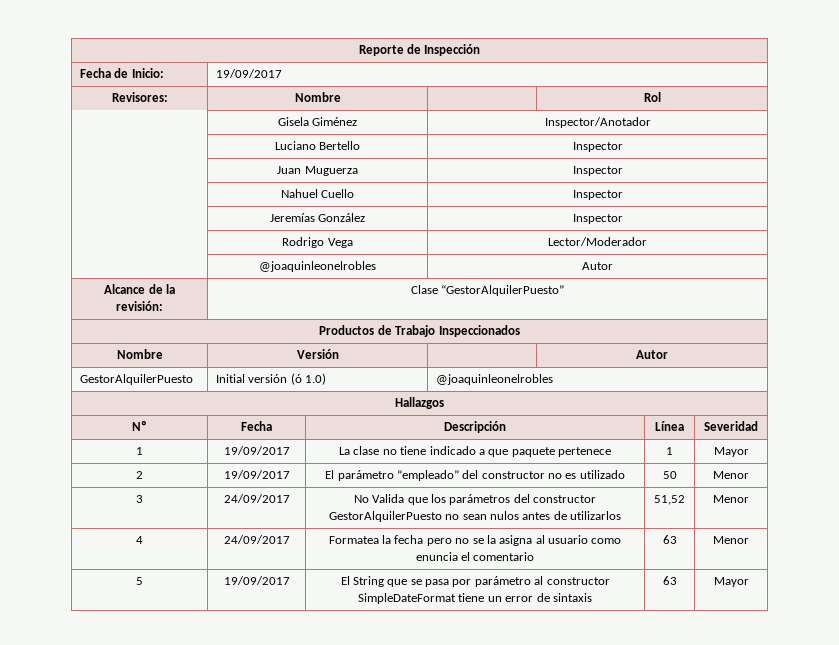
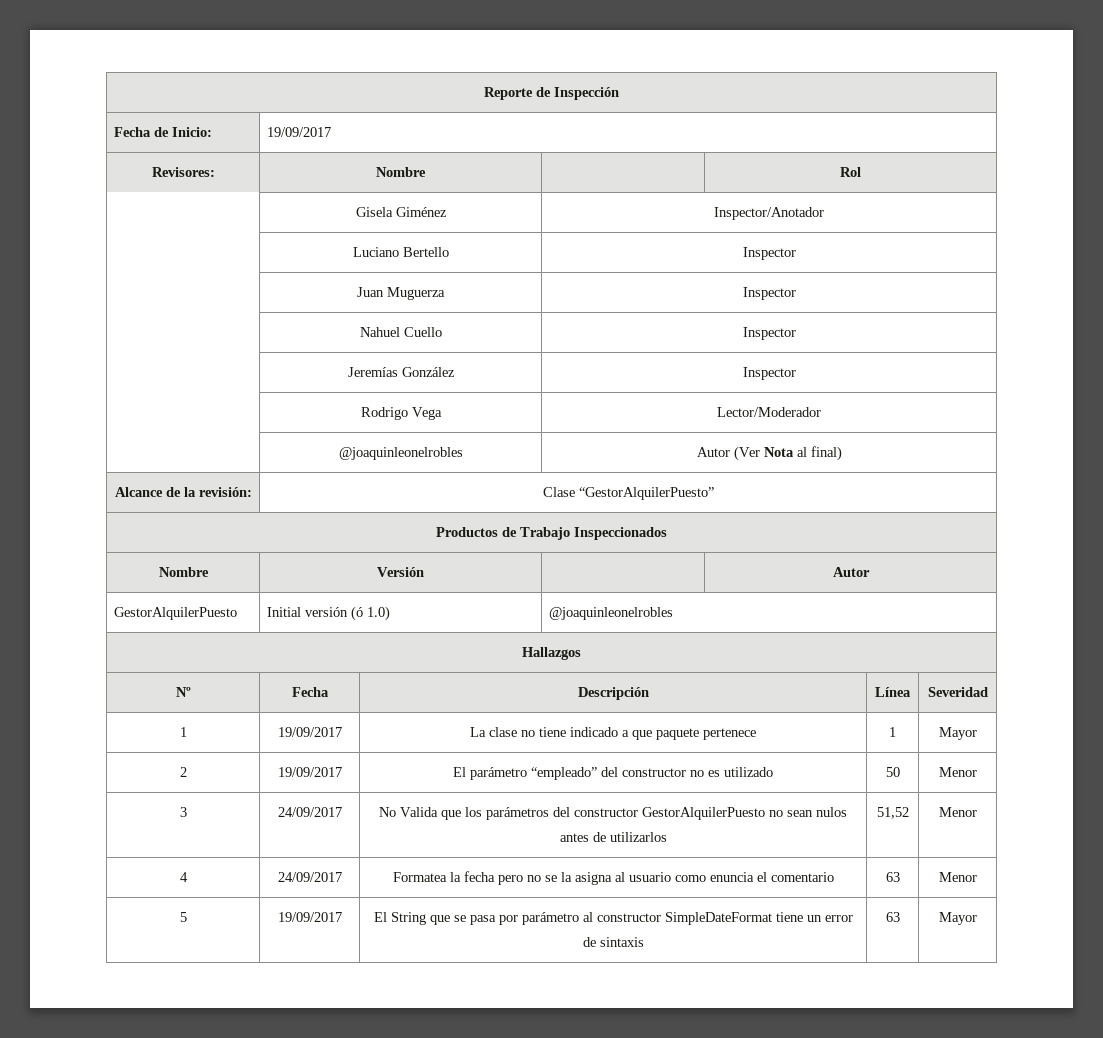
(613, 266) none -> [733,446,842,461] (Ver Nota al final)

